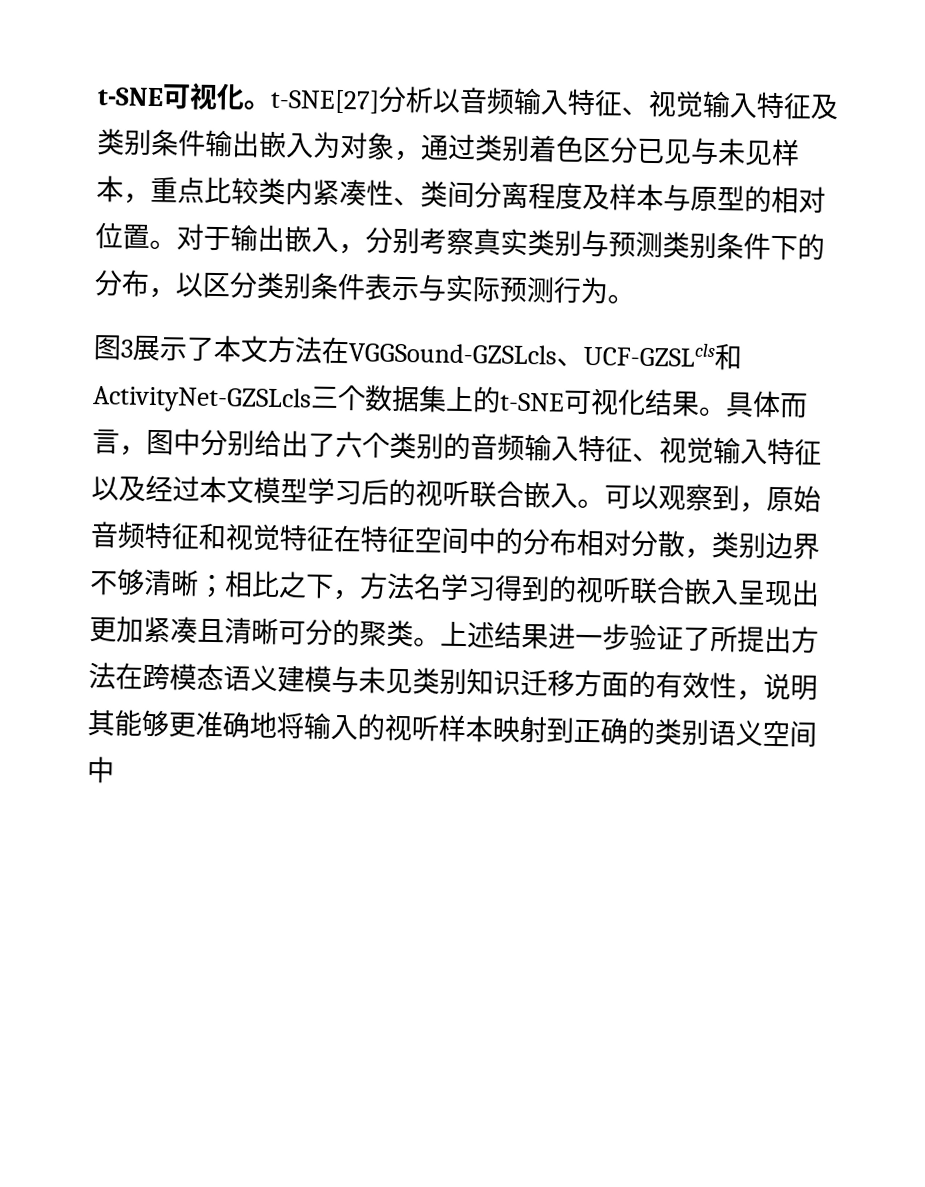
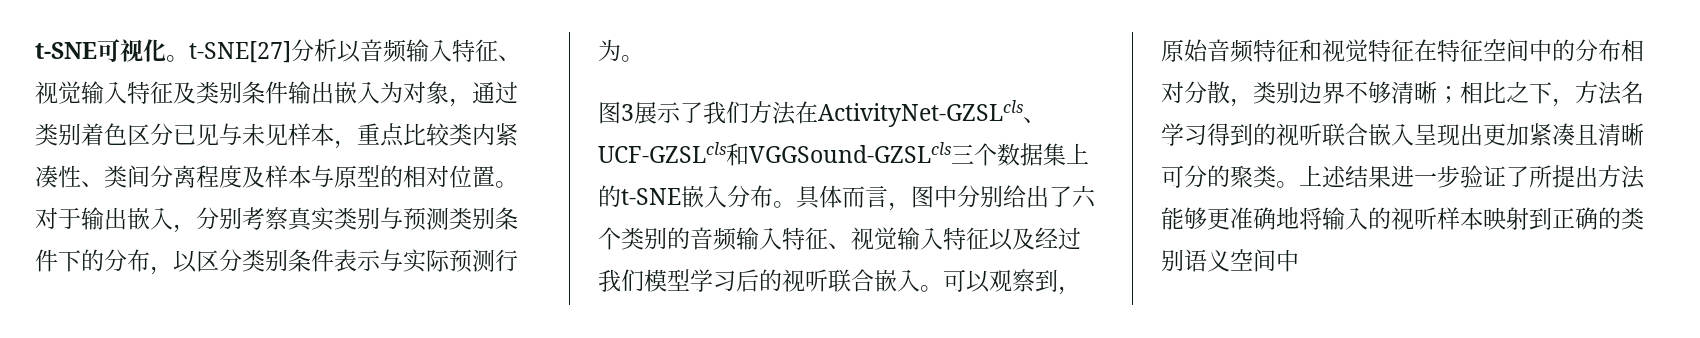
[213,334,557,365] 本文方法在VGGSound-GZSLcls -> [703,100,1023,127] 我们方法在ActivityNet-GZSLcls
[92,385,312,414] ActivityNet-GZSLcls -> [749,142,951,163] VGGSound-GZSLcls
[563,388,700,417] 可视化结果 -> [681,185,773,208] 嵌入分布
[199,475,254,504] 本文 -> [598,269,644,292] 我们
[115,662,818,701] [87,709,116,737] 在跨模态语义建模与未见类别知识迁移方面的有效性，说明其 -> (1645, 177) none

